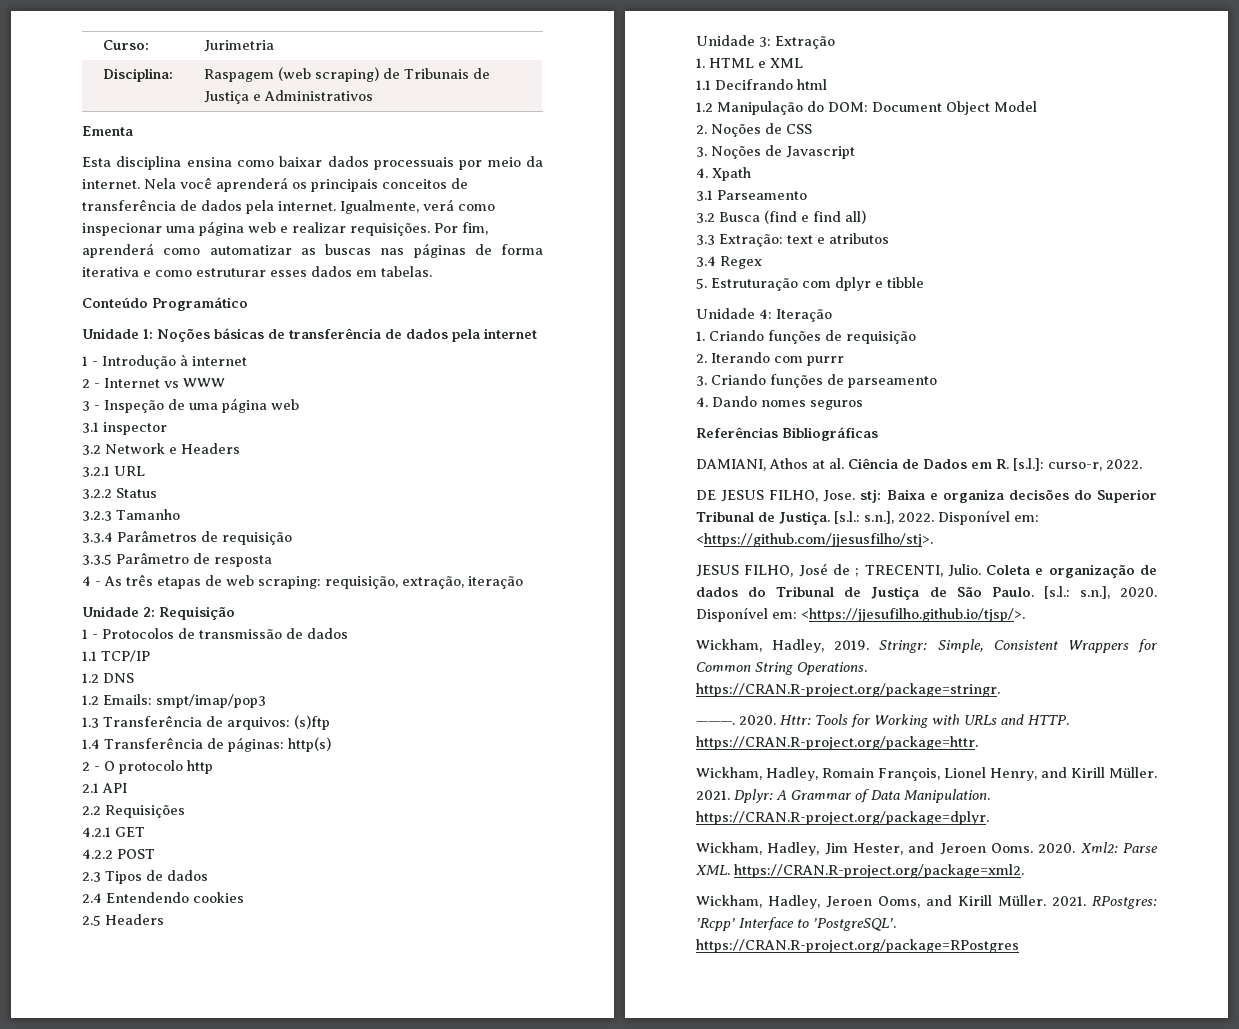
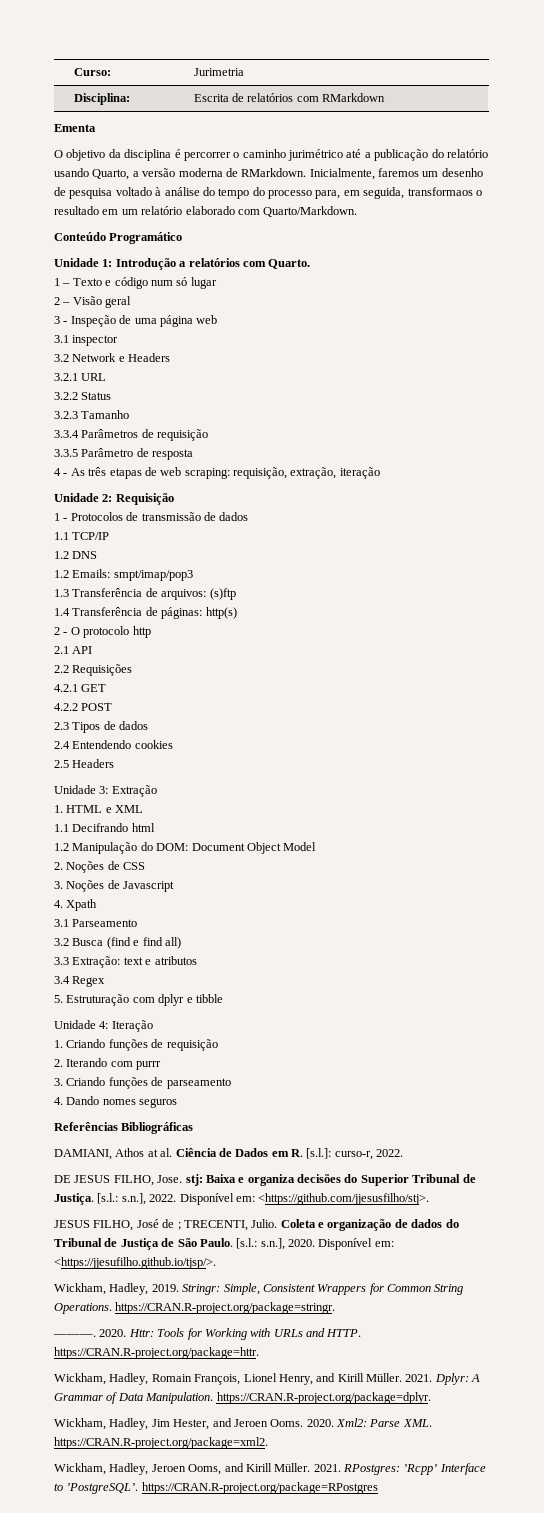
[203,67,490,82] [203,90,373,104] [82,126,133,136] [82,156,543,170] [82,177,468,192] [82,199,495,214] [82,221,488,236] [82,243,543,258] [82,266,432,277] [82,297,248,311] [82,328,537,342] [82,354,247,369] [82,378,225,388] Raspagem (web scraping) de Tribunais de Justiça e Administrativos // Ementa // Esta disciplina ensina como baixar dados processuais por meio da internet. Nela você aprenderá os principais conceitos de transferência de dados pela internet. Igualmente, verá como inspecionar uma página web e realizar requisições. Por fim, aprenderá como automatizar as buscas nas páginas de forma iterativa e como estruturar esses dados em tabelas. // Conteúdo Programático // Unidade 1: Noções básicas de transferência de dados pela internet // 1 - Introdução à internet // 2 - Internet vs WWW -> [193,93,386,102] [54,124,96,132] [54,149,488,161] [54,168,483,180] [54,187,482,199] [54,206,358,217] [54,232,183,244] [54,258,311,270] [54,277,217,289] [54,296,132,308] Escrita de relatórios com RMarkdown // Ementa // O objetivo da disciplina é percorrer o caminho jurimétrico até a publicação do relatório usando Quarto, a versão moderna de RMarkdown. Inicialmente, faremos um desenho de pesquisa voltado à análise do tempo do processo para, em seguida, transformaos o resultado em um relatório elaborado com Quarto/Markdown. // Conteúdo Programático // Unidade 1: Introdução a relatórios com Quarto. // 1 – Texto e código num só lugar // 2 – Visão geral

